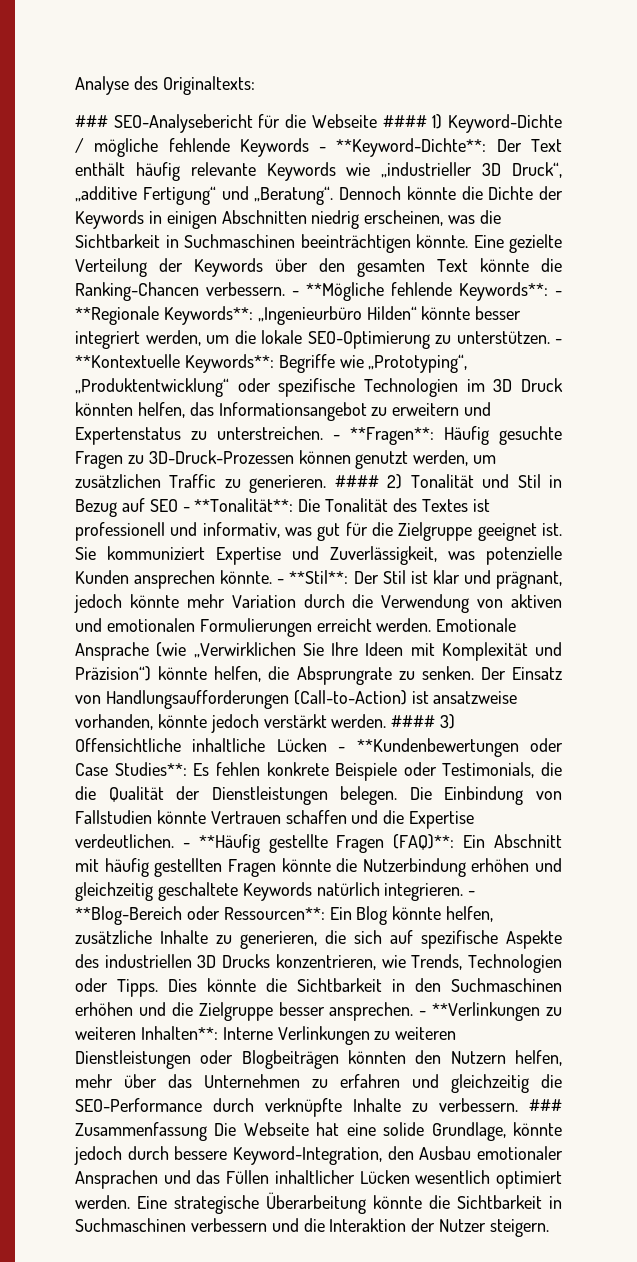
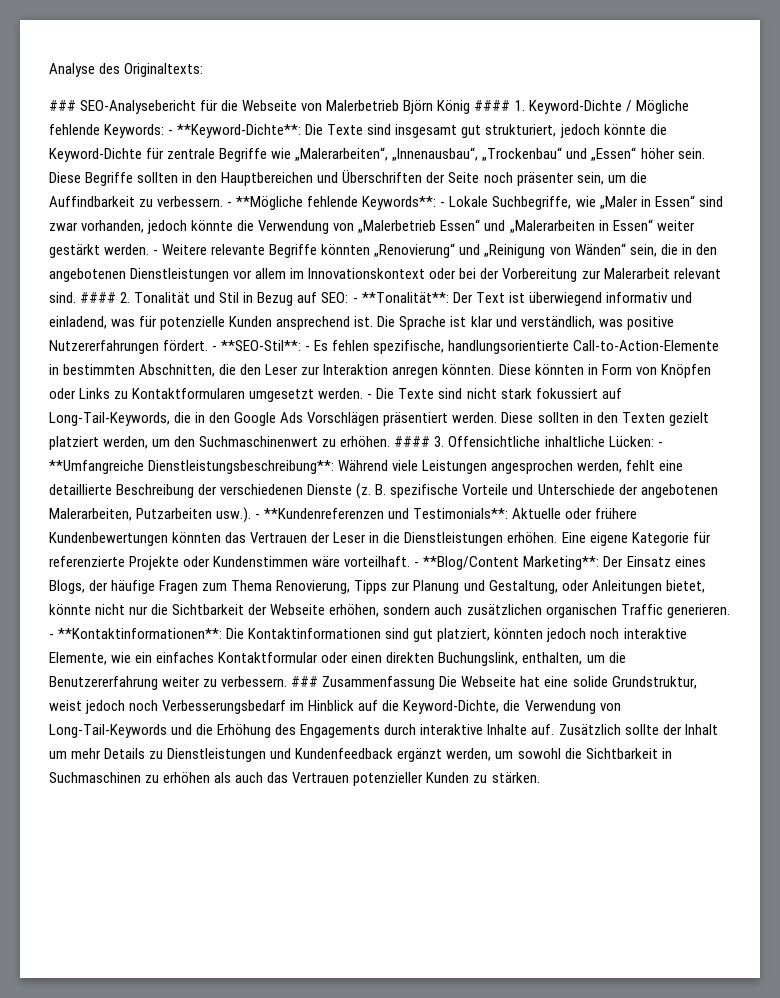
[382,114,562,133] [75,138,562,157] [75,162,563,181] [75,186,563,205] [75,210,502,229] [75,234,562,253] [75,258,562,277] [75,282,199,301] #### 1) Keyword-Dichte / mögliche fehlende Keywords - **Keyword-Dichte**: Der Text enthält häufig relevante Keywords wie „industrieller 3D Druck“, „additive Fertigung“ und „Beratung“. Dennoch könnte die Dichte der Keywords in einigen Abschnitten niedrig erscheinen, was die Sichtbarkeit in Suchmaschinen beeinträchtigen könnte. Eine gezielte Verteilung der Keywords über den gesamten Text könnte die Ranking-Chancen -> [301,100,689,114] [49,124,667,138] [49,147,705,162] [49,169,647,186] [49,196,154,207] von Malerbetrieb Björn König #### 1. Keyword-Dichte / Mögliche fehlende Keywords: - **Keyword-Dichte**: Die Texte sind insgesamt gut strukturiert, jedoch könnte die Keyword-Dichte für zentrale Begriffe wie „Malerarbeiten“, „Innenausbau“, „Trockenbau“ und „Essen“ höher sein. Diese Begriffe sollten in den Hauptbereichen und Überschriften der Seite noch präsenter sein, um die Auffindbarkeit zu
[75,306,522,325] [75,330,562,349] [75,354,468,373] [75,378,564,397] [75,402,492,421] [75,426,562,445] [75,450,497,469] [75,474,403,493] **Regionale Keywords**: „Ingenieurbüro Hilden“ könnte besser integriert werden, um die lokale SEO-Optimierung zu unterstützen. - **Kontextuelle Keywords**: Begriffe wie „Prototyping“, „Produktentwicklung“ oder spezifische Technologien im 3D Druck könnten helfen, das Informationsangebot zu erweitern und Expertenstatus zu unterstreichen. - **Fragen**: Häufig gesuchte Fragen zu 3D-Druck-Prozessen können genutzt werden, um zusätzlichen Traffic zu generieren. #### 2) -> [449,195,723,210] [49,219,695,234] [49,243,717,258] [49,268,721,282] [49,292,131,303] Lokale Suchbegriffe, wie „Maler in Essen“ sind zwar vorhanden, jedoch könnte die Verwendung von „Malerbetrieb Essen“ und „Malerarbeiten in Essen“ weiter gestärkt werden. - Weitere relevante Begriffe könnten „Renovierung“ und „Reinigung von Wänden“ sein, die in den angebotenen Dienstleistungen vor allem im Innovationskontext oder bei der Vorbereitung zur Malerarbeit relevant sind. #### 2.
[149,499,178,512] SEO -> [321,292,349,303] SEO:
[298,498,490,512] [75,522,562,541] [75,546,562,565] [75,570,563,589] [74,594,562,613] [75,618,517,637] [75,642,562,661] [75,666,562,685] [75,690,518,709] [75,714,456,733] [75,738,563,757] [75,762,562,781] [75,786,562,805] [75,810,475,829] [75,834,562,853] [75,858,562,877] [75,882,476,901] [75,906,494,925] [75,930,562,949] [75,954,562,973] [75,978,562,997] [75,1002,562,1021] [75,1026,457,1045] [75,1050,562,1069] [75,1074,562,1093] [75,1098,401,1117] Die Tonalität des Textes ist professionell und informativ, was gut für die Zielgruppe geeignet ist. Sie kommuniziert Expertise und Zuverlässigkeit, was potenzielle Kunden ansprechen könnte. - **Stil**: Der Stil ist klar und prägnant, jedoch könnte mehr Variation durch die Verwendung von aktiven und emotionalen Formulierungen erreicht werden. Emotionale Ansprache (wie „Verwirklichen Sie Ihre Ideen mit Komplexität und Präzision“) könnte helfen, die Absprungrate zu senken. Der Einsatz von Handlungsaufforderungen (Call-to-Action) ist ansatzweise vorhanden, könnte jedoch verstärkt werden. #### 3) Offensichtliche inhaltliche Lücken - **Kundenbewertungen oder Case Studies**: Es fehlen konkrete Beispiele oder Testimonials, die die Qualität der Dienstleistungen belegen. Die Einbindung von Fallstudien könnte Vertrauen schaffen und die Expertise verdeutlichen. - **Häufig gestellte Fragen (FAQ)**: Ein Abschnitt mit häufig gestellten Fragen könnte die Nutzerbindung erhöhen und gleichzeitig geschaltete Keywords natürlich integrieren. - **Blog-Bereich oder Ressourcen**: Ein Blog könnte helfen, zusätzliche Inhalte zu generieren, die sich auf spezifische Aspekte des industriellen 3D Drucks konzentrieren, wie Trends, Technologien oder Tipps. Dies könnte die Sichtbarkeit in den Suchmaschinen erhöhen und die Zielgruppe besser ansprechen. - **Verlinkungen zu weiteren Inhalten**: Interne Verlinkungen zu weiteren Dienstleistungen oder Blogbeiträgen könnten den Nutzern helfen, mehr über das Unternehmen zu erfahren und gleichzeitig die SEO-Performance durch verknüpfte Inhalte -> [452,292,692,306] [49,316,674,330] [49,340,720,354] [49,364,711,378] [49,388,622,402] [49,412,709,426] [49,436,663,450] [49,460,684,474] [49,483,718,499] [49,507,638,523] [49,532,711,546] [49,556,706,570] [49,580,705,594] [49,604,730,618] [49,628,687,642] [49,652,626,666] [49,676,201,690] Der Text ist überwiegend informativ und einladend, was für potenzielle Kunden ansprechend ist. Die Sprache ist klar und verständlich, was positive Nutzererfahrungen fördert. - **SEO-Stil**: - Es fehlen spezifische, handlungsorientierte Call-to-Action-Elemente in bestimmten Abschnitten, die den Leser zur Interaktion anregen könnten. Diese könnten in Form von Knöpfen oder Links zu Kontaktformularen umgesetzt werden. - Die Texte sind nicht stark fokussiert auf Long-Tail-Keywords, die in den Google Ads Vorschlägen präsentiert werden. Diese sollten in den Texten gezielt platziert werden, um den Suchmaschinenwert zu erhöhen. #### 3. Offensichtliche inhaltliche Lücken: - **Umfangreiche Dienstleistungsbeschreibung**: Während viele Leistungen angesprochen werden, fehlt eine detaillierte Beschreibung der verschiedenen Dienste (z. B. spezifische Vorteile und Unterschiede der angebotenen Malerarbeiten, Putzarbeiten usw.). - **Kundenreferenzen und Testimonials**: Aktuelle oder frühere Kundenbewertungen könnten das Vertrauen der Leser in die Dienstleistungen erhöhen. Eine eigene Kategorie für referenzierte Projekte oder Kundenstimmen wäre vorteilhaft. - **Blog/Content Marketing**: Der Einsatz eines Blogs, der häufige Fragen zum Thema Renovierung, Tipps zur Planung und Gestaltung, oder Anleitungen bietet, könnte nicht nur die Sichtbarkeit der Webseite erhöhen, sondern auch zusätzlichen organischen Traffic generieren. - **Kontaktinformationen**: Die Kontaktinformationen sind gut platziert, könnten jedoch noch interaktive Elemente, wie ein einfaches Kontaktformular oder einen direkten Buchungslink, enthalten, um die Benutzererfahrung weiter
[431,1122,563,1141] [74,1146,563,1165] [75,1170,562,1189] [75,1192,562,1214] [75,1218,550,1237] Grundlage, könnte jedoch durch bessere Keyword-Integration, den Ausbau emotionaler Ansprachen und das Füllen inhaltlicher Lücken wesentlich optimiert werden. Eine strategische Überarbeitung könnte die Sichtbarkeit in Suchmaschinen verbessern und die Interaktion der Nutzer steigern. -> [611,676,697,689] [49,700,621,714] [49,724,718,738] [49,748,672,762] [49,772,540,786] Grundstruktur, weist jedoch noch Verbesserungsbedarf im Hinblick auf die Keyword-Dichte, die Verwendung von Long-Tail-Keywords und die Erhöhung des Engagements durch interaktive Inhalte auf. Zusätzlich sollte der Inhalt um mehr Details zu Dienstleistungen und Kundenfeedback ergänzt werden, um sowohl die Sichtbarkeit in Suchmaschinen zu erhöhen als auch das Vertrauen potenzieller Kunden zu stärken.

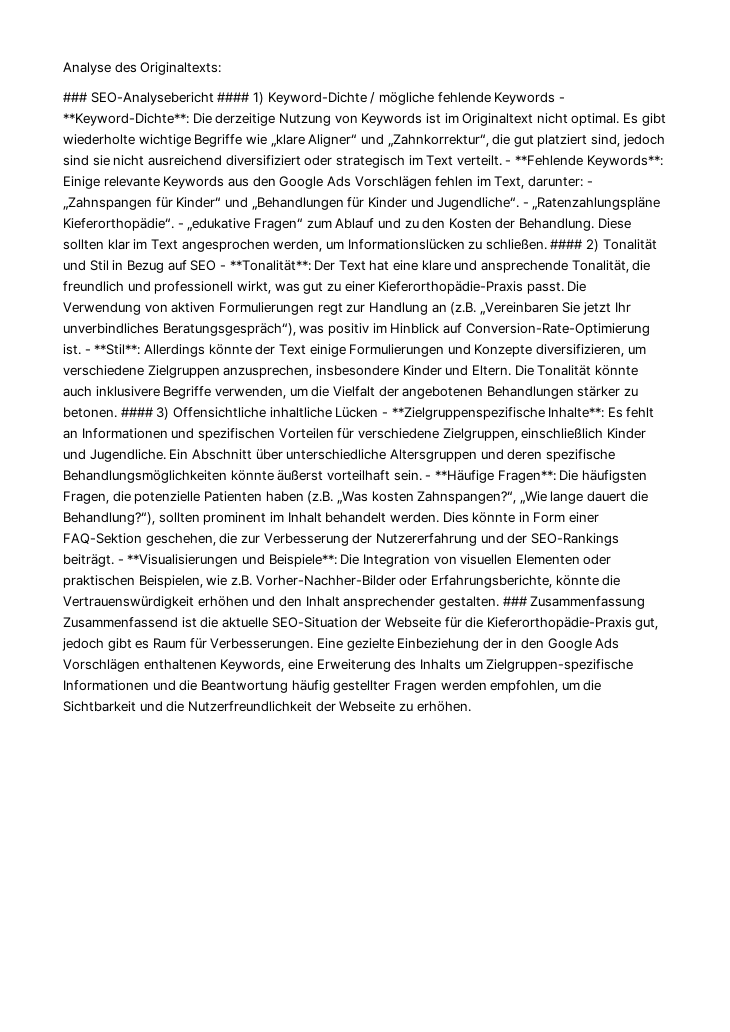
[200,100,689,114] [49,124,667,138] [49,147,705,162] [49,169,647,186] [49,195,723,210] [49,219,695,234] [49,243,717,258] [49,268,721,282] [49,292,131,303] für die Webseite von Malerbetrieb Björn König #### 1. Keyword-Dichte / Mögliche fehlende Keywords: - **Keyword-Dichte**: Die Texte sind insgesamt gut strukturiert, jedoch könnte die Keyword-Dichte für zentrale Begriffe wie „Malerarbeiten“, „Innenausbau“, „Trockenbau“ und „Essen“ höher sein. Diese Begriffe sollten in den Hauptbereichen und Überschriften der Seite noch präsenter sein, um die Auffindbarkeit zu verbessern. - **Mögliche fehlende Keywords**: - Lokale Suchbegriffe, wie „Maler in Essen“ sind zwar vorhanden, jedoch könnte die Verwendung von „Malerbetrieb Essen“ und „Malerarbeiten in Essen“ weiter gestärkt werden. - Weitere relevante Begriffe könnten „Renovierung“ und „Reinigung von Wänden“ sein, die in den angebotenen Dienstleistungen vor allem im Innovationskontext oder bei der Vorbereitung zur Malerarbeit relevant sind. #### 2. -> [217,92,565,105] [63,113,666,126] [63,134,665,147] [63,155,663,168] [63,176,593,189] [63,197,661,210] [63,218,631,231] [63,239,600,252] #### 1) Keyword-Dichte / mögliche fehlende Keywords - **Keyword-Dichte**: Die derzeitige Nutzung von Keywords ist im Originaltext nicht optimal. Es gibt wiederholte wichtige Begriffe wie „klare Aligner“ und „Zahnkorrektur“, die gut platziert sind, jedoch sind sie nicht ausreichend diversifiziert oder strategisch im Text verteilt. - **Fehlende Keywords**: Einige relevante Keywords aus den Google Ads Vorschlägen fehlen im Text, darunter: - „Zahnspangen für Kinder“ und „Behandlungen für Kinder und Jugendliche“. - „Ratenzahlungspläne Kieferorthopädie“. - „edukative Fragen“ zum Ablauf und zu den Kosten der Behandlung. Diese sollten klar im Text angesprochen werden, um Informationslücken zu schließen. #### 2)
[321,292,349,303] SEO: -> [190,260,217,271] SEO
[508,292,692,306] [49,316,674,330] [49,340,720,354] [49,364,711,378] [49,388,622,402] [49,412,192,426] ist überwiegend informativ und einladend, was für potenzielle Kunden ansprechend ist. Die Sprache ist klar und verständlich, was positive Nutzererfahrungen fördert. - **SEO-Stil**: - Es fehlen spezifische, handlungsorientierte Call-to-Action-Elemente in bestimmten Abschnitten, die den Leser zur Interaktion anregen könnten. Diese könnten in Form von Knöpfen oder Links zu Kontaktformularen umgesetzt werden. - Die Texte sind nicht stark fokussiert auf Long-Tail-Keywords, die -> [369,260,651,273] [63,281,587,294] [63,302,631,315] [63,323,650,336] [63,344,646,357] [63,365,638,378] [63,386,639,399] [63,407,655,420] [63,428,646,441] [63,449,615,462] [63,470,647,483] [63,491,648,504] [63,512,600,525] [63,533,619,546] [63,554,612,567] [63,575,621,588] [63,596,646,609] [63,617,659,630] [62,638,503,651] hat eine klare und ansprechende Tonalität, die freundlich und professionell wirkt, was gut zu einer Kieferorthopädie-Praxis passt. Die Verwendung von aktiven Formulierungen regt zur Handlung an (z.B. „Vereinbaren Sie jetzt Ihr unverbindliches Beratungsgespräch“), was positiv im Hinblick auf Conversion-Rate-Optimierung ist. - **Stil**: Allerdings könnte der Text einige Formulierungen und Konzepte diversifizieren, um verschiedene Zielgruppen anzusprechen, insbesondere Kinder und Eltern. Die Tonalität könnte auch inklusivere Begriffe verwenden, um die Vielfalt der angebotenen Behandlungen stärker zu betonen. #### 3) Offensichtliche inhaltliche Lücken - **Zielgruppenspezifische Inhalte**: Es fehlt an Informationen und spezifischen Vorteilen für verschiedene Zielgruppen, einschließlich Kinder und Jugendliche. Ein Abschnitt über unterschiedliche Altersgruppen und deren spezifische Behandlungsmöglichkeiten könnte äußerst vorteilhaft sein. - **Häufige Fragen**: Die häufigsten Fragen, die potenzielle Patienten haben (z.B. „Was kosten Zahnspangen?“, „Wie lange dauert die Behandlung?“), sollten prominent im Inhalt behandelt werden. Dies könnte in Form einer FAQ-Sektion geschehen, die zur Verbesserung der Nutzererfahrung und der SEO-Rankings beiträgt. - **Visualisierungen und Beispiele**: Die Integration von visuellen Elementen oder praktischen Beispielen, wie z.B. Vorher-Nachher-Bilder oder Erfahrungsberichte, könnte die Vertrauenswürdigkeit erhöhen und den Inhalt ansprechender gestalten. ### Zusammenfassung Zusammenfassend ist die aktuelle SEO-Situation der Webseite für die Kieferorthopädie-Praxis gut, jedoch gibt es Raum für Verbesserungen. Eine gezielte Einbeziehung der
[383,412,709,426] [49,436,663,450] [49,460,684,474] [49,483,718,499] [49,507,638,523] [49,532,711,546] [49,556,706,570] [49,580,705,594] [49,604,730,618] [49,628,687,642] [49,652,626,666] [49,676,697,690] [49,700,621,714] [49,724,718,738] [49,748,672,762] [49,772,540,786] präsentiert werden. Diese sollten in den Texten gezielt platziert werden, um den Suchmaschinenwert zu erhöhen. #### 3. Offensichtliche inhaltliche Lücken: - **Umfangreiche Dienstleistungsbeschreibung**: Während viele Leistungen angesprochen werden, fehlt eine detaillierte Beschreibung der verschiedenen Dienste (z. B. spezifische Vorteile und Unterschiede der angebotenen Malerarbeiten, Putzarbeiten usw.). - **Kundenreferenzen und Testimonials**: Aktuelle oder frühere Kundenbewertungen könnten das Vertrauen der Leser in die Dienstleistungen erhöhen. Eine eigene Kategorie für referenzierte Projekte oder Kundenstimmen wäre vorteilhaft. - **Blog/Content Marketing**: Der Einsatz eines Blogs, der häufige Fragen zum Thema Renovierung, Tipps zur Planung und Gestaltung, oder Anleitungen bietet, könnte nicht nur die Sichtbarkeit der Webseite erhöhen, sondern auch zusätzlichen organischen Traffic generieren. - **Kontaktinformationen**: Die Kontaktinformationen sind gut platziert, könnten jedoch noch interaktive Elemente, wie ein einfaches Kontaktformular oder einen direkten Buchungslink, enthalten, um die Benutzererfahrung weiter zu verbessern. ### Zusammenfassung Die Webseite hat eine solide Grundstruktur, weist jedoch noch Verbesserungsbedarf im Hinblick auf die Keyword-Dichte, die Verwendung von Long-Tail-Keywords und die Erhöhung des Engagements durch interaktive Inhalte auf. Zusätzlich sollte der Inhalt um mehr Details zu Dienstleistungen und Kundenfeedback ergänzt werden, um sowohl die Sichtbarkeit in Suchmaschinen zu erhöhen als auch das Vertrauen potenzieller Kunden zu stärken. -> [143,659,634,672] [63,680,602,693] [63,701,471,712] enthaltenen Keywords, eine Erweiterung des Inhalts um Zielgruppen-spezifische Informationen und die Beantwortung häufig gestellter Fragen werden empfohlen, um die Sichtbarkeit und die Nutzerfreundlichkeit der Webseite zu erhöhen.

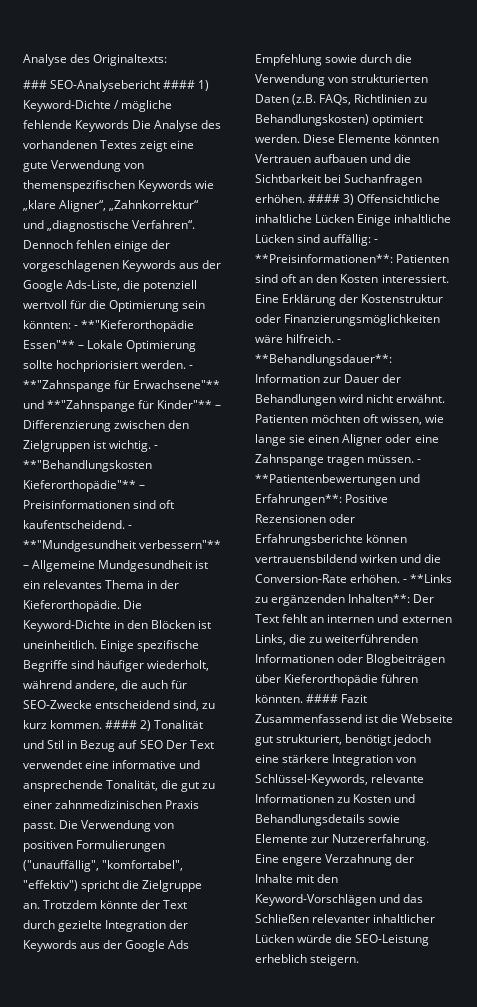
[558,97,565,102] [63,113,666,126] [63,134,665,147] [63,155,663,168] [63,176,593,189] [63,197,661,210] [63,218,631,231] [63,239,547,252] - **Keyword-Dichte**: Die derzeitige Nutzung von Keywords ist im Originaltext nicht optimal. Es gibt wiederholte wichtige Begriffe wie „klare Aligner“ und „Zahnkorrektur“, die gut platziert sind, jedoch sind sie nicht ausreichend diversifiziert oder strategisch im Text verteilt. - **Fehlende Keywords**: Einige relevante Keywords aus den Google Ads Vorschlägen fehlen im Text, darunter: - „Zahnspangen für Kinder“ und „Behandlungen für Kinder und Jugendliche“. - „Ratenzahlungspläne Kieferorthopädie“. - „edukative Fragen“ zum Ablauf und zu den Kosten der Behandlung. Diese sollten klar im Text angesprochen werden, um Informationslücken zu schließen. -> [132,120,222,132] [23,140,195,152] [23,160,145,172] [23,180,215,192] [23,200,200,212] [23,220,196,232] [23,240,171,252] [23,260,222,272] [23,280,198,292] [23,300,206,312] [23,320,195,332] [23,340,197,352] [23,360,194,372] [23,380,221,392] [23,400,222,412] [23,420,190,432] [23,440,159,452] [23,460,152,472] [23,480,146,492] [23,500,175,509] [23,520,133,529] [23,540,222,552] [23,560,209,572] [23,580,180,589] [23,600,143,612] [23,620,212,632] [23,640,200,652] [23,660,210,672] [23,680,188,691] [23,700,216,711] [23,720,103,729] Die Analyse des vorhandenen Textes zeigt eine gute Verwendung von themenspezifischen Keywords wie „klare Aligner“, „Zahnkorrektur“ und „diagnostische Verfahren“. Dennoch fehlen einige der vorgeschlagenen Keywords aus der Google Ads-Liste, die potenziell wertvoll für die Optimierung sein könnten: - **"Kieferorthopädie Essen"** – Lokale Optimierung sollte hochpriorisiert werden. - **"Zahnspange für Erwachsene"** und **"Zahnspange für Kinder"** – Differenzierung zwischen den Zielgruppen ist wichtig. - **"Behandlungskosten Kieferorthopädie"** – Preisinformationen sind oft kaufentscheidend. - **"Mundgesundheit verbessern"** – Allgemeine Mundgesundheit ist ein relevantes Thema in der Kieferorthopädie. Die Keyword-Dichte in den Blöcken ist uneinheitlich. Einige spezifische Begriffe sind häufiger wiederholt, während andere, die auch für SEO-Zwecke entscheidend sind, zu kurz kommen.
[219,260,651,273] [63,281,300,294] - **Tonalität**: Der Text hat eine klare und ansprechende Tonalität, die freundlich und professionell wirkt, was -> [165,740,214,749] [23,760,201,769] [23,780,179,792] Der Text verwendet eine informative und ansprechende Tonalität, die
[378,281,524,294] Kieferorthopädie-Praxis -> [55,800,200,809] zahnmedizinischen Praxis
[171,302,631,315] [63,323,650,336] [63,344,646,357] [63,365,638,378] [63,386,639,399] [63,407,117,418] aktiven Formulierungen regt zur Handlung an (z.B. „Vereinbaren Sie jetzt Ihr unverbindliches Beratungsgespräch“), was positiv im Hinblick auf Conversion-Rate-Optimierung ist. - **Stil**: Allerdings könnte der Text einige Formulierungen und Konzepte diversifizieren, um verschiedene Zielgruppen anzusprechen, insbesondere Kinder und Eltern. Die Tonalität könnte auch inklusivere Begriffe verwenden, um die Vielfalt der angebotenen Behandlungen stärker zu betonen. -> [23,840,166,852] [23,860,184,872] [23,880,203,892] [23,900,188,909] [23,920,189,932] [23,940,190,952] [255,54,413,66] [255,74,429,86] [255,94,428,105] [255,114,424,126] [255,134,440,143] [255,154,412,163] [255,174,423,186] [255,194,305,203] positiven Formulierungen ("unauffällig", "komfortabel", "effektiv") spricht die Zielgruppe an. Trotzdem könnte der Text durch gezielte Integration der Keywords aus der Google Ads Empfehlung sowie durch die Verwendung von strukturierten Daten (z.B. FAQs, Richtlinien zu Behandlungskosten) optimiert werden. Diese Elemente könnten Vertrauen aufbauen und die Sichtbarkeit bei Suchanfragen erhöhen.
[381,407,655,420] [63,428,646,441] [63,449,615,462] [63,470,647,483] [63,491,648,504] [63,512,600,525] [63,533,619,546] [63,554,612,567] [63,575,621,588] [63,596,646,609] [63,617,659,630] [62,638,620,651] [63,659,634,672] [63,680,602,693] [63,701,471,712] - **Zielgruppenspezifische Inhalte**: Es fehlt an Informationen und spezifischen Vorteilen für verschiedene Zielgruppen, einschließlich Kinder und Jugendliche. Ein Abschnitt über unterschiedliche Altersgruppen und deren spezifische Behandlungsmöglichkeiten könnte äußerst vorteilhaft sein. - **Häufige Fragen**: Die häufigsten Fragen, die potenzielle Patienten haben (z.B. „Was kosten Zahnspangen?“, „Wie lange dauert die Behandlung?“), sollten prominent im Inhalt behandelt werden. Dies könnte in Form einer FAQ-Sektion geschehen, die zur Verbesserung der Nutzererfahrung und der SEO-Rankings beiträgt. - **Visualisierungen und Beispiele**: Die Integration von visuellen Elementen oder praktischen Beispielen, wie z.B. Vorher-Nachher-Bilder oder Erfahrungsberichte, könnte die Vertrauenswürdigkeit erhöhen und den Inhalt ansprechender gestalten. ### Zusammenfassung Zusammenfassend ist die aktuelle SEO-Situation der Webseite für die Kieferorthopädie-Praxis gut, jedoch gibt es Raum für Verbesserungen. Eine gezielte Einbeziehung der in den Google Ads Vorschlägen enthaltenen Keywords, eine Erweiterung des Inhalts um Zielgruppen-spezifische Informationen und die Beantwortung häufig gestellter Fragen werden empfohlen, um die Sichtbarkeit und die Nutzerfreundlichkeit der Webseite zu erhöhen. -> [357,214,452,226] [255,234,379,246] [255,254,450,263] [255,274,449,283] [255,294,444,306] [255,314,441,326] [255,334,342,343] [255,354,392,366] [255,374,402,383] [255,394,446,406] [255,414,445,425] [255,434,439,446] [255,454,422,466] [255,474,421,486] [255,494,389,506] [255,514,356,523] [255,534,408,546] [255,554,442,563] [255,574,453,583] [255,594,435,606] [255,614,452,623] [255,634,419,645] [255,654,446,666] [255,674,419,686] [255,694,368,703] [255,714,454,723] [255,734,432,746] [255,754,417,766] [255,774,425,786] [255,794,416,803] [255,814,401,826] [255,834,430,846] [255,854,415,866] [255,874,339,883] [255,894,424,906] [255,914,436,923] [255,934,430,946] [255,954,360,966] Einige inhaltliche Lücken sind auffällig: - **Preisinformationen**: Patienten sind oft an den Kosten interessiert. Eine Erklärung der Kostenstruktur oder Finanzierungsmöglichkeiten wäre hilfreich. - **Behandlungsdauer**: Information zur Dauer der Behandlungen wird nicht erwähnt. Patienten möchten oft wissen, wie lange sie einen Aligner oder eine Zahnspange tragen müssen. - **Patientenbewertungen und Erfahrungen**: Positive Rezensionen oder Erfahrungsberichte können vertrauensbildend wirken und die Conversion-Rate erhöhen. - **Links zu ergänzenden Inhalten**: Der Text fehlt an internen und externen Links, die zu weiterführenden Informationen oder Blogbeiträgen über Kieferorthopädie führen könnten. #### Fazit Zusammenfassend ist die Webseite gut strukturiert, benötigt jedoch eine stärkere Integration von Schlüssel-Keywords, relevante Informationen zu Kosten und Behandlungsdetails sowie Elemente zur Nutzererfahrung. Eine engere Verzahnung der Inhalte mit den Keyword-Vorschlägen und das Schließen relevanter inhaltlicher Lücken würde die SEO-Leistung erheblich steigern.

